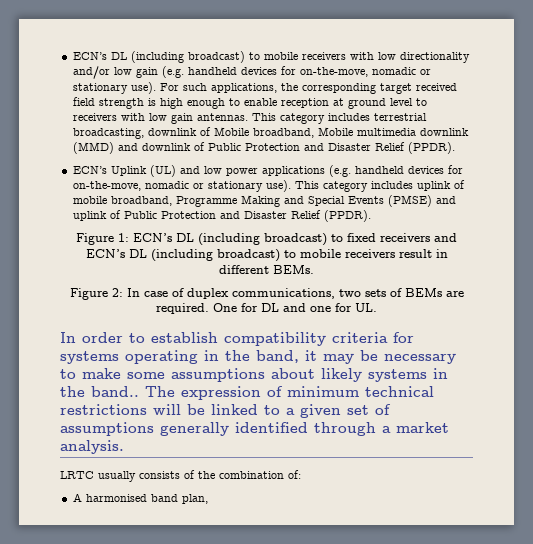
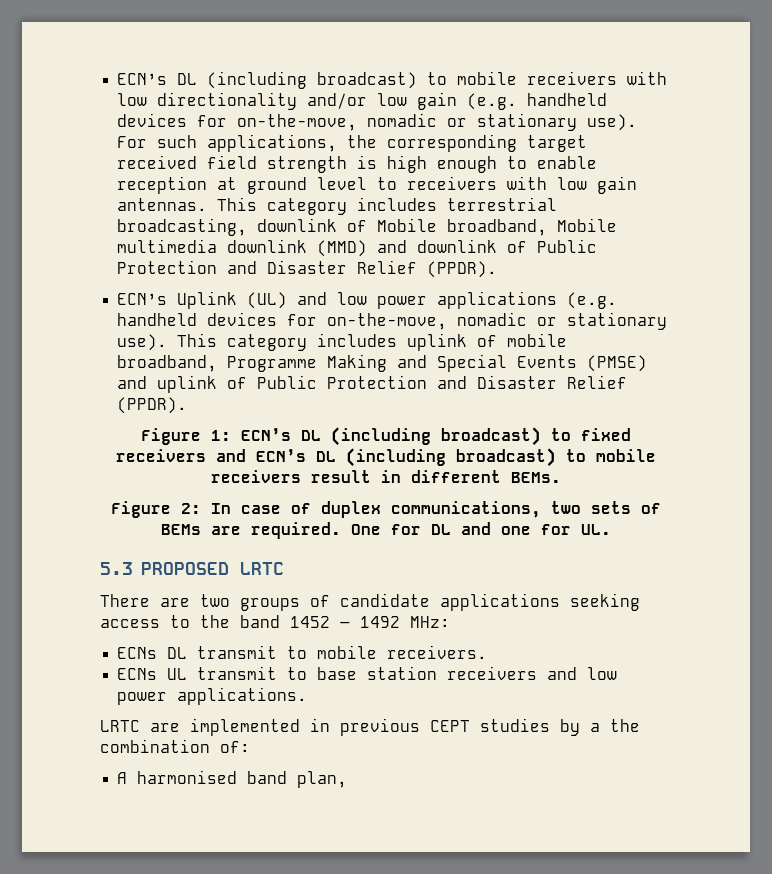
[60,332,414,346] [60,350,456,364] [60,368,448,382] [60,386,434,400] [60,404,391,418] [60,422,449,436] [60,440,124,454] [60,470,195,482] In order to establish compatibility criteria for systems operating in the band, it may be necessary to make some assumptions about likely systems in the band.. The expression of minimum technical restrictions will be linked to a given set of assumptions generally identified through a market analysis. // LRTC usually consists of -> [100,562,284,575] [100,593,640,611] [100,615,450,628] [117,645,488,659] [117,666,618,680] [117,687,308,705] [100,718,600,736] 5.3 PROPOSED LRTC // There are two groups of candidate applications seeking access to the band 1452 – 1492 MHz: // ECNs DL transmit to mobile receivers. // ECNs UL transmit to base station receivers and low power applications. // LRTC are implemented in previous CEPT studies by a

